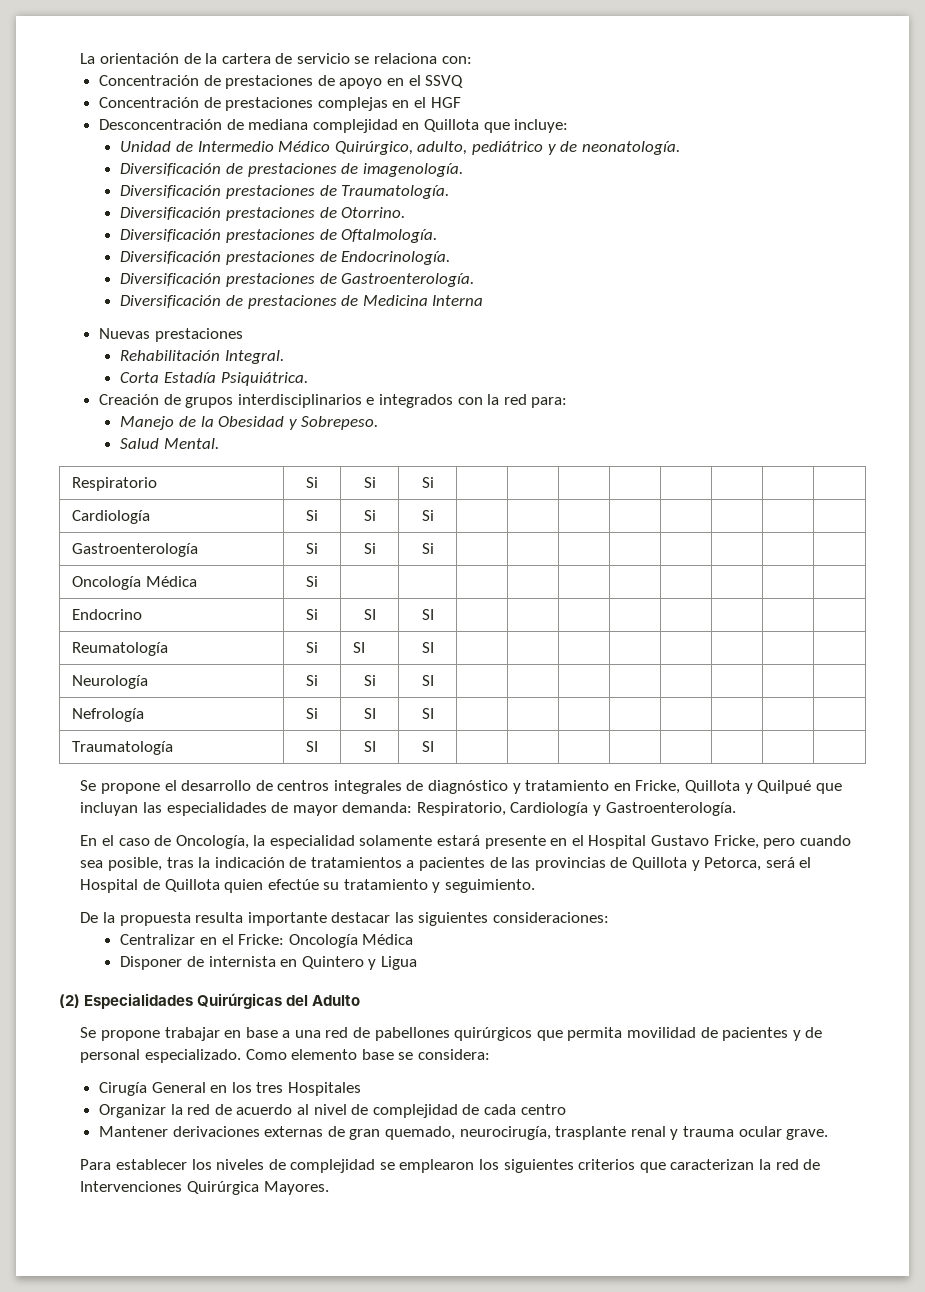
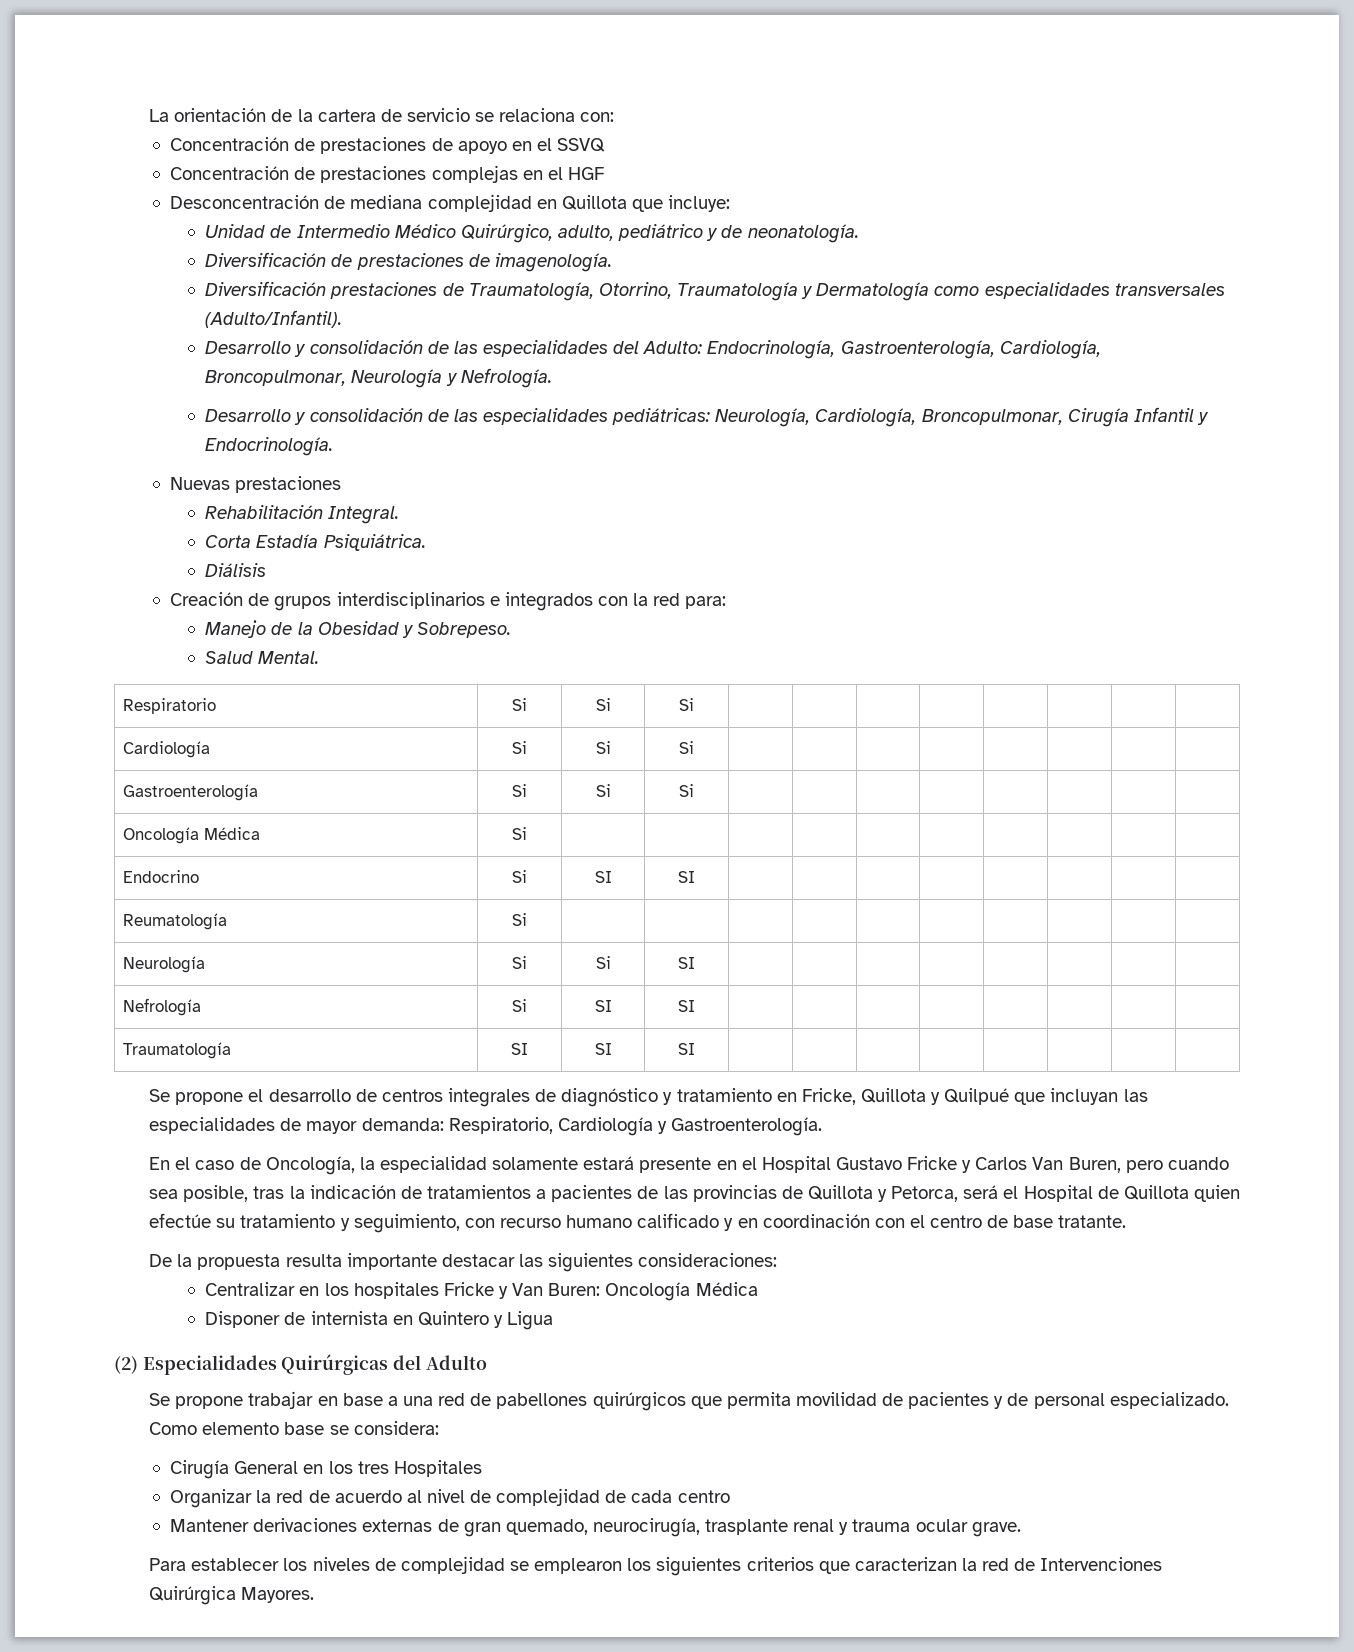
[341,185,450,199] [120,207,406,221] [120,229,438,243] [120,251,451,265] [120,273,475,287] [120,295,484,309] Traumatología. // Diversificación prestaciones de Otorrino. // Diversificación prestaciones de Oftalmología. // Diversificación prestaciones de Endocrinología. // Diversificación prestaciones de Gastroenterología. // Diversificación de prestaciones de Medicina Interna -> [468,282,1225,301] [205,310,343,328] [205,340,1101,359] [205,368,552,388] [205,407,1209,427] [205,437,334,456] Traumatología, Otorrino, Traumatología y Dermatología como especialidades transversales (Adulto/Infantil). // Desarrollo y consolidación de las especialidades del Adulto: Endocrinología, Gastroenterología, Cardiología, Broncopulmonar, Neurología y Nefrología. // Desarrollo y consolidación de las especialidades pediátricas: Neurología, Cardiología, Broncopulmonar, Cirugía Infantil y Endocrinología.
(308, 379) none -> [205,563,267,577] // Diálisis
[353,642,366,653] [421,642,434,653] SI | SI -> (527, 919) |
[713,835,759,849] Fricke, -> [907,1156,1121,1173] Fricke y Carlos Van Buren,
[445,879,536,893] seguimiento. -> [353,1213,1127,1233] seguimiento, con recurso humano calificado y en coordinación con el centro de base tratante.
[221,934,285,945] el Fricke: -> [324,1282,601,1299] los hospitales Fricke y Van Buren:

